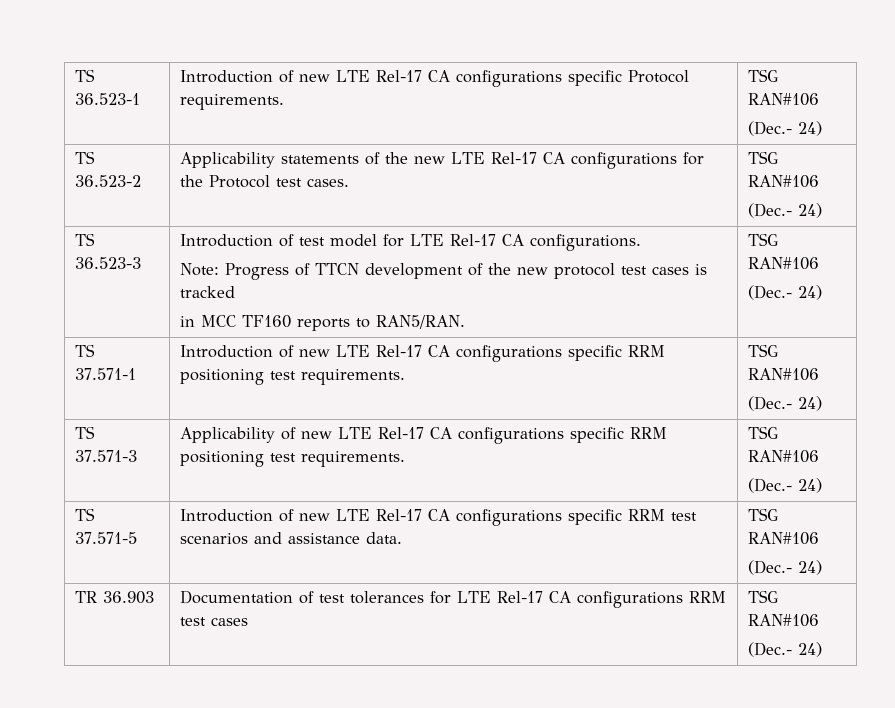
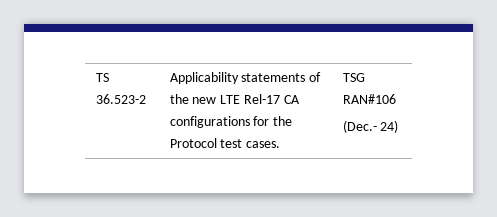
[74,69,95,82] [74,93,140,105] [179,70,689,87] [179,94,284,110] [747,69,778,82] [747,93,819,106] [747,121,822,136] [74,151,95,164] TS 36.523-1 | Introduction of new LTE Rel-17 CA configurations specific Protocol requirements. | TSG RAN#106 // (Dec.- 24) // TS -> [95,73,109,82] TS
[74,233,95,246] [74,257,141,269] [179,234,641,251] [179,263,707,280] [179,286,235,298] [179,315,465,331] [747,233,778,246] [747,257,819,270] [747,285,822,300] [74,344,95,357] [74,368,136,380] [179,345,665,362] [179,369,405,385] [747,344,778,357] [747,368,819,381] [747,396,822,411] [74,426,95,439] [74,450,137,462] [179,427,667,444] [179,451,405,467] [747,426,778,439] [747,450,819,463] [747,478,822,493] [74,508,95,521] [74,532,137,544] [179,509,697,526] [179,532,402,545] [747,508,778,521] [747,532,819,545] [747,560,822,575] [74,591,154,604] [179,590,726,608] [179,617,248,626] [747,590,778,603] [747,614,819,627] [747,642,822,657] // TS 36.523-3 | Introduction of test model for LTE Rel-17 CA configurations. // Note: Progress of TTCN development of the new protocol test cases is tracked // in MCC TF160 reports to RAN5/RAN. | TSG RAN#106 // (Dec.- 24) // TS 37.571-1 | Introduction of new LTE Rel-17 CA configurations specific RRM positioning test requirements. | TSG RAN#106 // (Dec.- 24) // TS 37.571-3 | Applicability of new LTE Rel-17 CA configurations specific RRM positioning test requirements. | TSG RAN#106 // (Dec.- 24) // TS 37.571-5 | Introduction of new LTE Rel-17 CA configurations specific RRM test scenarios and assistance data. | TSG RAN#106 // (Dec.- 24) // TR 36.903 | Documentation of test tolerances for LTE Rel-17 CA configurations RRM test cases | TSG RAN#106 // (Dec.- 24) -> (399, 126) none

